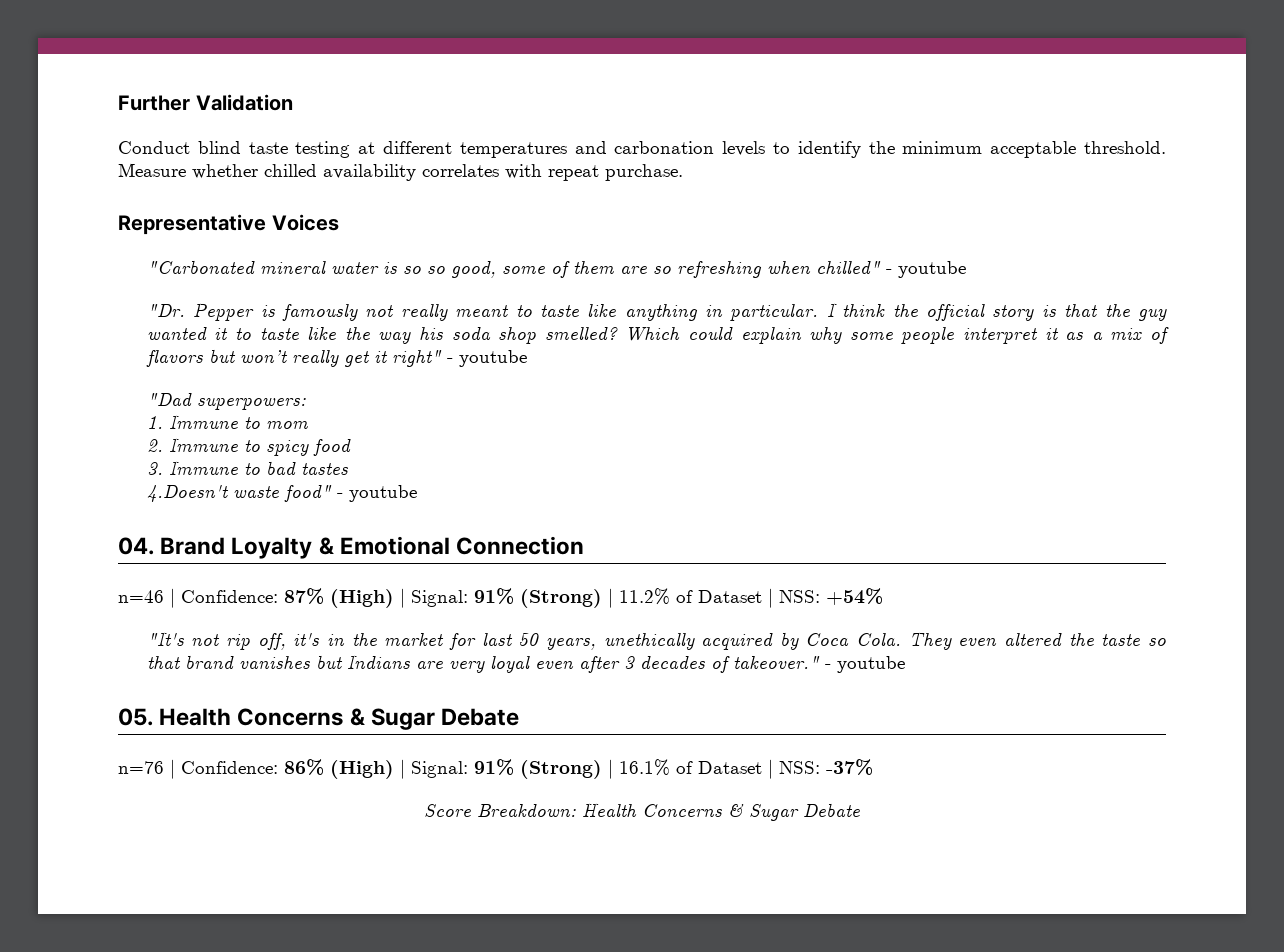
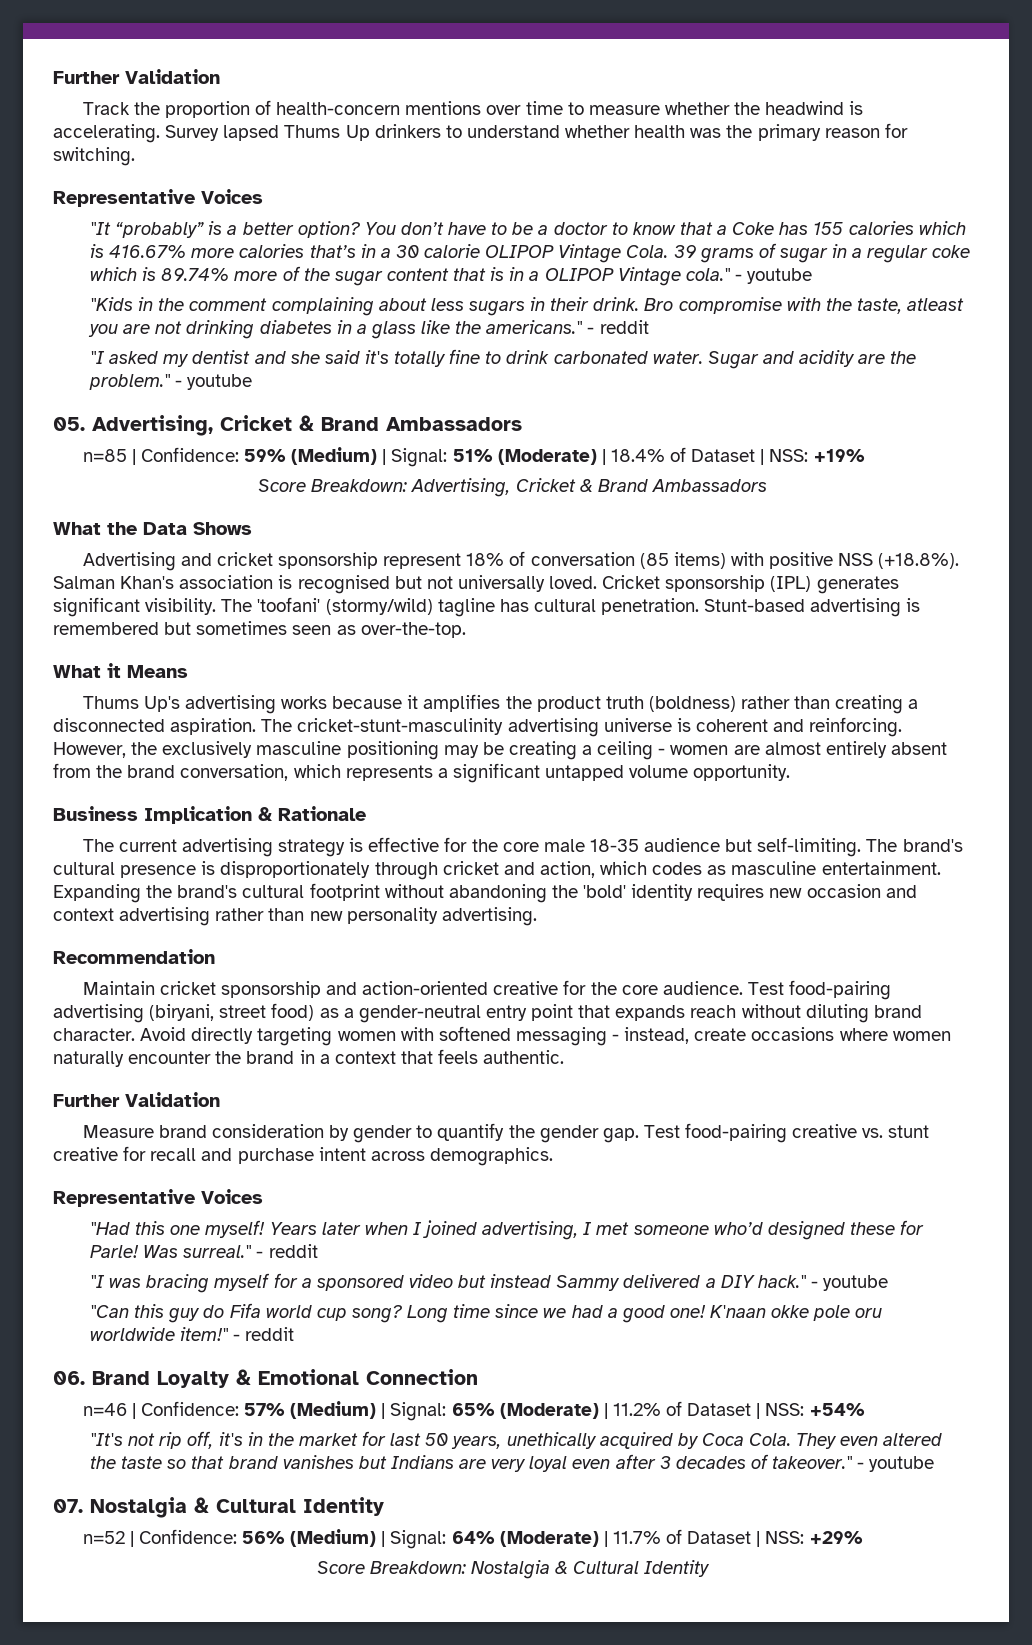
[118,94,293,111] [118,141,1166,158] [118,163,683,181] [118,214,339,235] [146,260,966,278] [146,303,1167,321] [146,327,1169,344] [145,349,527,367] [146,393,306,410] [146,415,308,429] [146,438,351,456] [146,461,348,475] [146,485,417,502] [118,537,154,555] Further Validation // Conduct blind taste testing at different temperatures and carbonation levels to identify the minimum acceptable threshold. Measure whether chilled availability correlates with repeat purchase. // Representative Voices // "Carbonated mineral water is so so good, some of them are so refreshing when chilled" - youtube // "Dr. Pepper is famously not really meant to taste like anything in particular. I think the official story is that the guy wanted it to taste like the way his soda shop smelled? Which could explain why some people interpret it as a mix of flavors but won’t really get it right" - youtube // "Dad superpowers: // 1. Immune to mom // 2. Immune to spicy food // 3. Immune to bad tastes // 4.Doesn't waste food" - youtube // 04. -> [53,69,220,84] [82,100,864,118] [53,123,908,143] [53,147,135,166] [53,189,263,207] [89,221,966,238] [89,243,971,263] [89,266,813,286] [89,297,965,316] [87,320,649,339] [89,349,917,369] [88,374,253,390] [53,415,522,436] [82,447,865,467] [258,478,767,497] [53,522,252,535] [82,551,960,571] [53,575,899,594] [53,597,921,617] [53,621,466,638] [53,663,188,678] [82,694,919,714] [53,717,903,737] [53,741,947,760] [53,763,791,783] [53,806,366,824] [82,837,963,857] [53,861,941,880] [53,883,917,903] [53,907,537,926] [53,949,215,964] [82,980,892,1000] [53,1003,922,1023] [53,1026,951,1046] [53,1049,565,1067] [53,1092,220,1107] [82,1123,930,1143] [53,1146,553,1166] [53,1189,263,1207] [89,1220,925,1240] [89,1244,318,1258] [89,1273,889,1293] [89,1303,883,1323] [89,1327,295,1341] [53,1371,85,1385] Further Validation // Track the proportion of health-concern mentions over time to measure whether the headwind is accelerating. Survey lapsed Thums Up drinkers to understand whether health was the primary reason for switching. // Representative Voices // "It “probably” is a better option? You don’t have to be a doctor to know that a Coke has 155 calories which is 416.67% more calories that’s in a 30 calorie OLIPOP Vintage Cola. 39 grams of sugar in a regular coke which is 89.74% more of the sugar content that is in a OLIPOP Vintage cola." - youtube // "Kids in the comment complaining about less sugars in their drink. Bro compromise with the taste, atleast you are not drinking diabetes in a glass like the americans." - reddit // "I asked my dentist and she said it's totally fine to drink carbonated water. Sugar and acidity are the problem." - youtube // 05. Advertising, Cricket & Brand Ambassadors // n=85 | Confidence: 59% (Medium) | Signal: 51% (Moderate) | 18.4% of Dataset | NSS: +19% // Score Breakdown: Advertising, Cricket & Brand Ambassadors // What the Data Shows // Advertising and cricket sponsorship represent 18% of conversation (85 items) with positive NSS (+18.8%). Salman Khan's association is recognised but not universally loved. Cricket sponsorship (IPL) generates significant visibility. The 'toofani' (stormy/wild) tagline has cultural penetration. Stunt-based advertising is remembered but sometimes seen as over-the-top. // What it Means // Thums Up's advertising works because it amplifies the product truth (boldness) rather than creating a disconnected aspiration. The cricket-stunt-masculinity advertising universe is coherent and reinforcing. However, the exclusively masculine positioning may be creating a ceiling - women are almost entirely absent from the brand conversation, which represents a significant untapped volume opportunity. // Business Implication & Rationale // The current advertising strategy is effective for the core male 18-35 audience but self-limiting. The brand's cultural presence is disproportionately through cricket and action, which codes as masculine entertainment. Expanding the brand's cultural footprint without abandoning the 'bold' identity requires new occasion and context advertising rather than new personality advertising. // Recommendation // Maintain cricket sponsorship and action-oriented creative for the core audience. Test food-pairing advertising (biryani, street food) as a gender-neutral entry point that expands reach without diluting brand character. Avoid directly targeting women with softened messaging - instead, create occasions where women naturally encounter the brand in a context that feels authentic. // Further Validation // Measure brand consideration by gender to quantify the gender gap. Test food-pairing creative vs. stunt creative for recall and purchase intent across demographics. // Representative Voices // "Had this one myself! Years later when I joined advertising, I met someone who’d designed these for Parle! Was surreal." - reddit // "I was bracing myself for a sponsored video but instead Sammy delivered a DIY hack." - youtube // "Can this guy do Fifa world cup song? Long time since we had a good one! K'naan okke pole oru worldwide item!" - reddit // 06.
[284,588,602,608] 87% (High) | Signal: 91% (Strong) -> [244,1401,599,1421] 57% (Medium) | Signal: 65% (Moderate)
[118,708,520,730] [118,759,873,779] [424,803,860,821] 05. Health Concerns & Sugar Debate // n=76 | Confidence: 86% (High) | Signal: 91% (Strong) | 16.1% of Dataset | NSS: -37% // Score Breakdown: Health Concerns & Sugar Debate -> [53,1497,384,1518] [82,1529,863,1549] [316,1560,711,1579] 07. Nostalgia & Cultural Identity // n=52 | Confidence: 56% (Medium) | Signal: 64% (Moderate) | 11.7% of Dataset | NSS: +29% // Score Breakdown: Nostalgia & Cultural Identity

